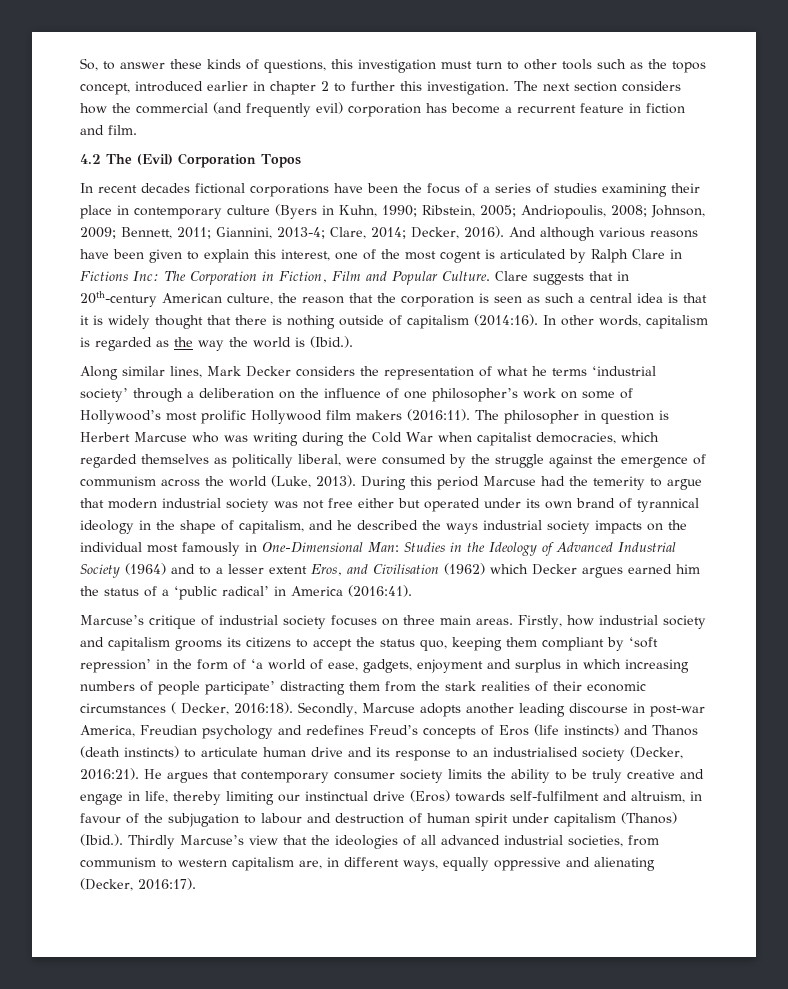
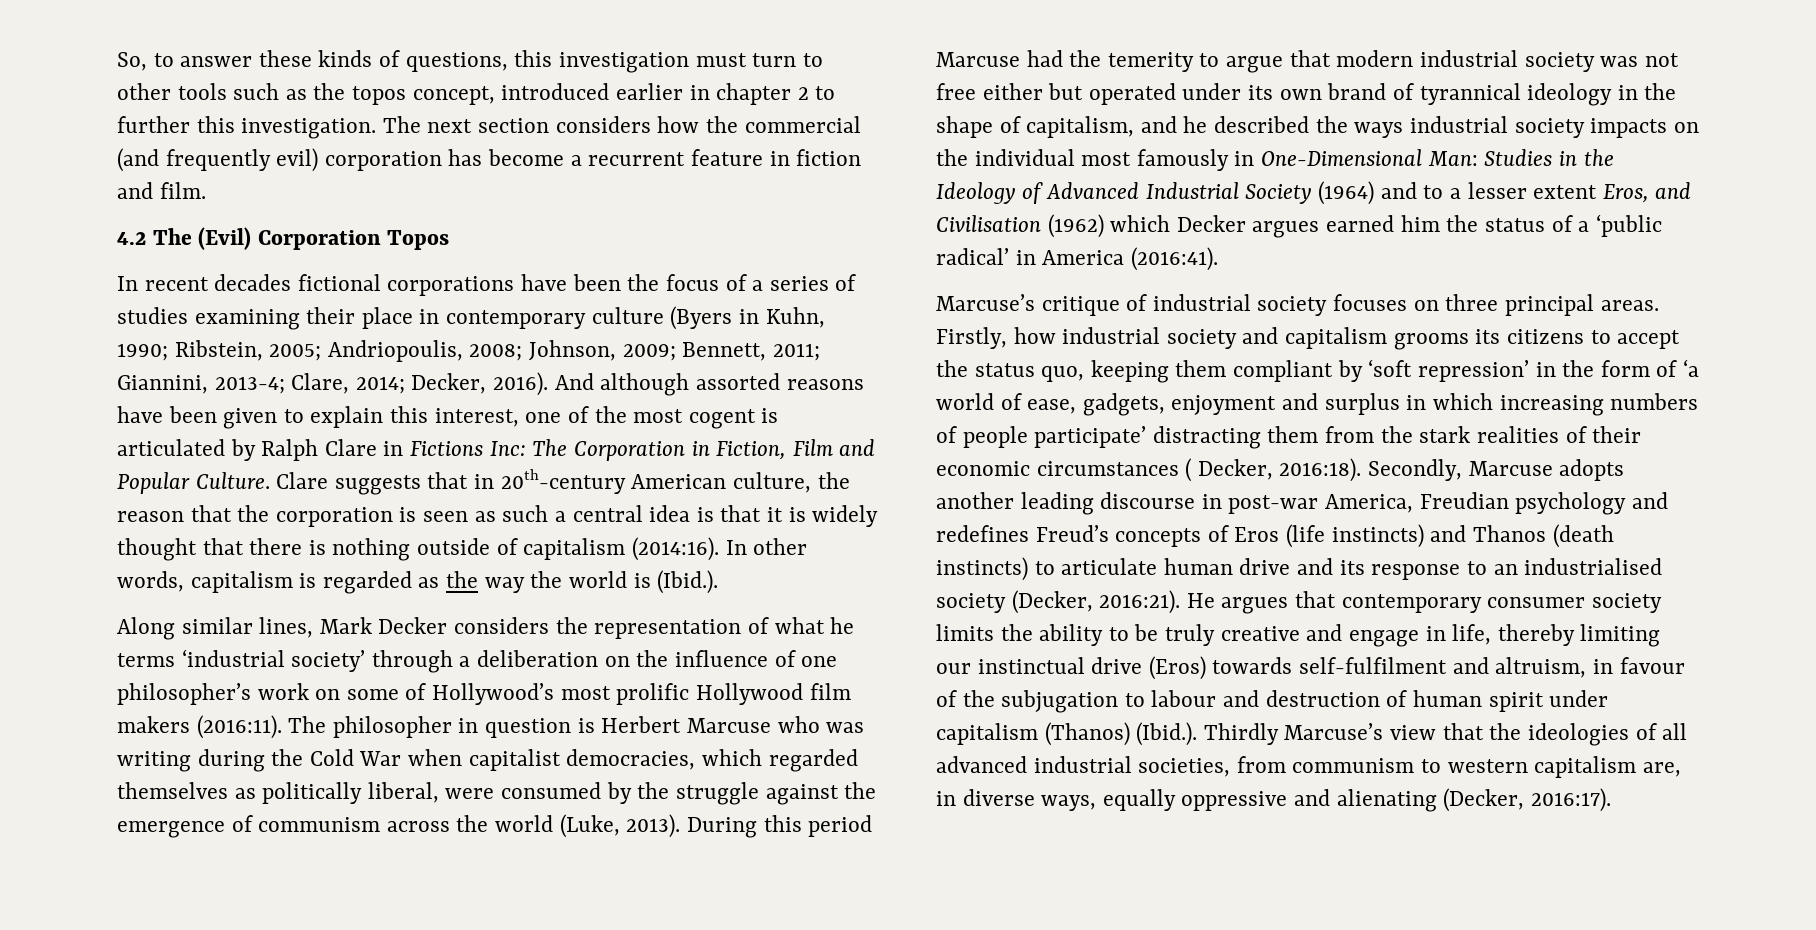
[599,227,645,238] various -> [695,373,780,390] assorted
[440,615,471,625] main -> [1504,294,1594,316] principal
[344,857,399,867] different -> [962,789,1035,806] diverse

